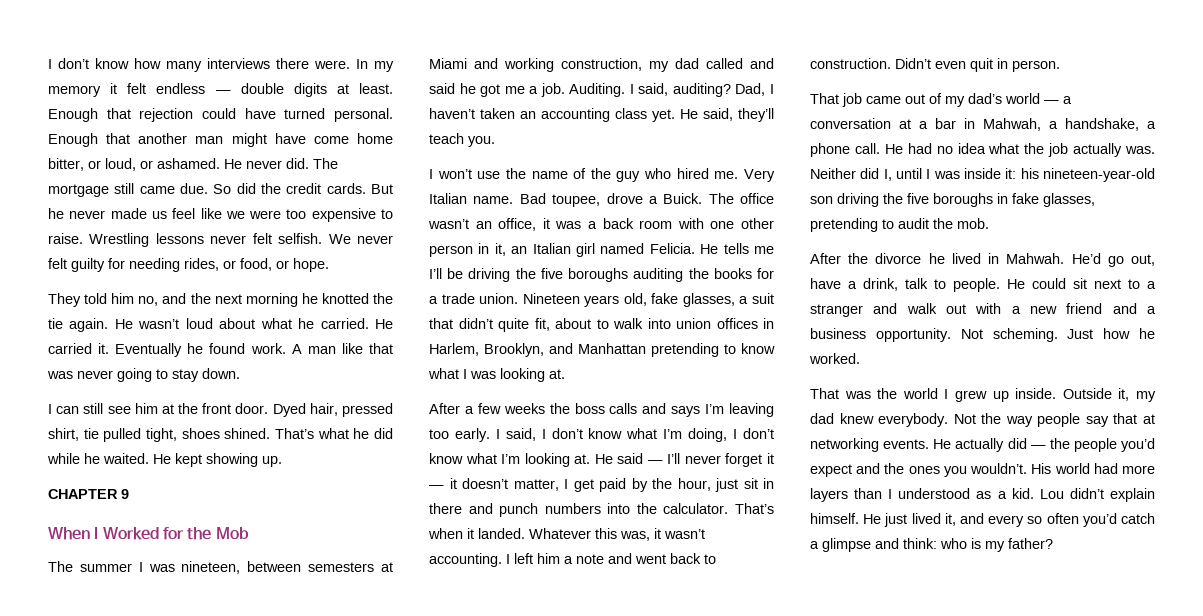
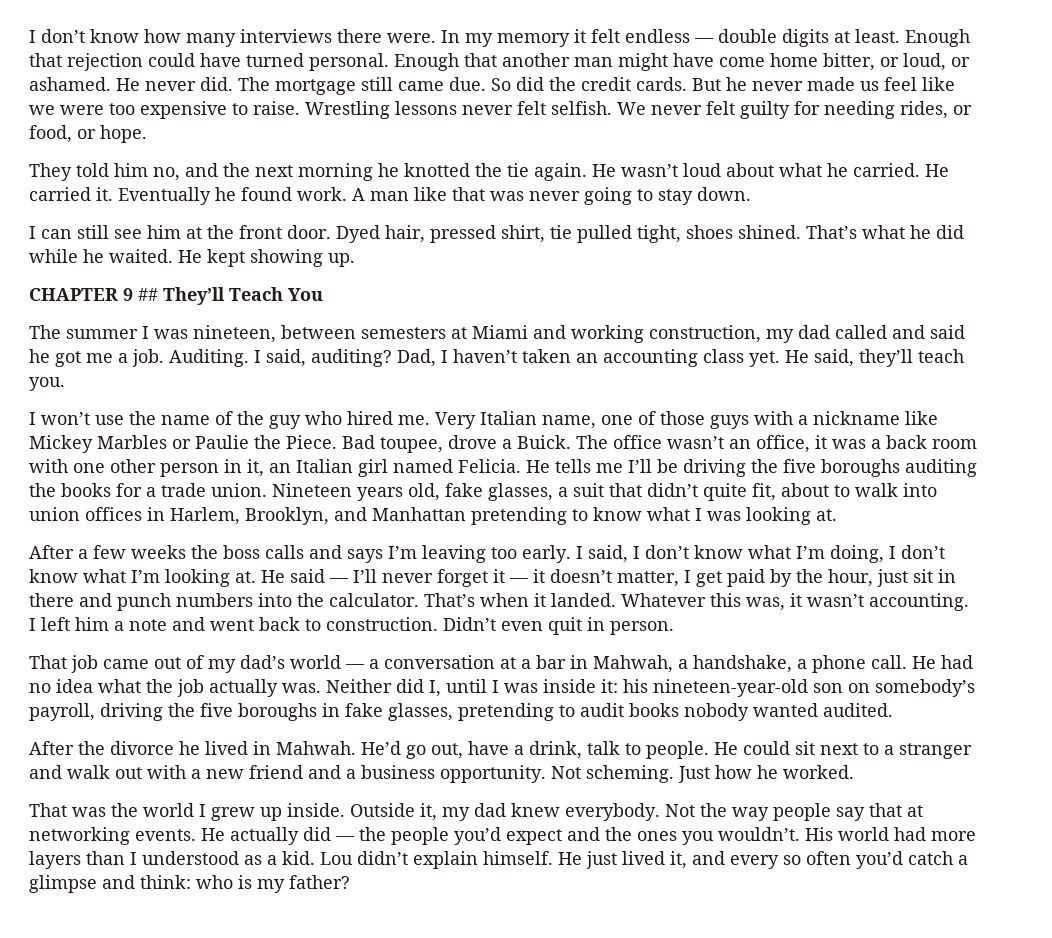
[48,527,249,540] // When I Worked for the Mob -> [138,287,323,305] ## They’ll Teach You
[473,196,514,204] name. -> [542,411,938,429] [29,435,337,453] name, one of those guys with a nickname like Mickey Marbles or Paulie the Piece.
(833, 200) none -> [848,679,975,697] [29,703,95,721] on somebody’s payroll,
[933,218,989,229] the mob. -> [629,703,893,721] books nobody wanted audited.

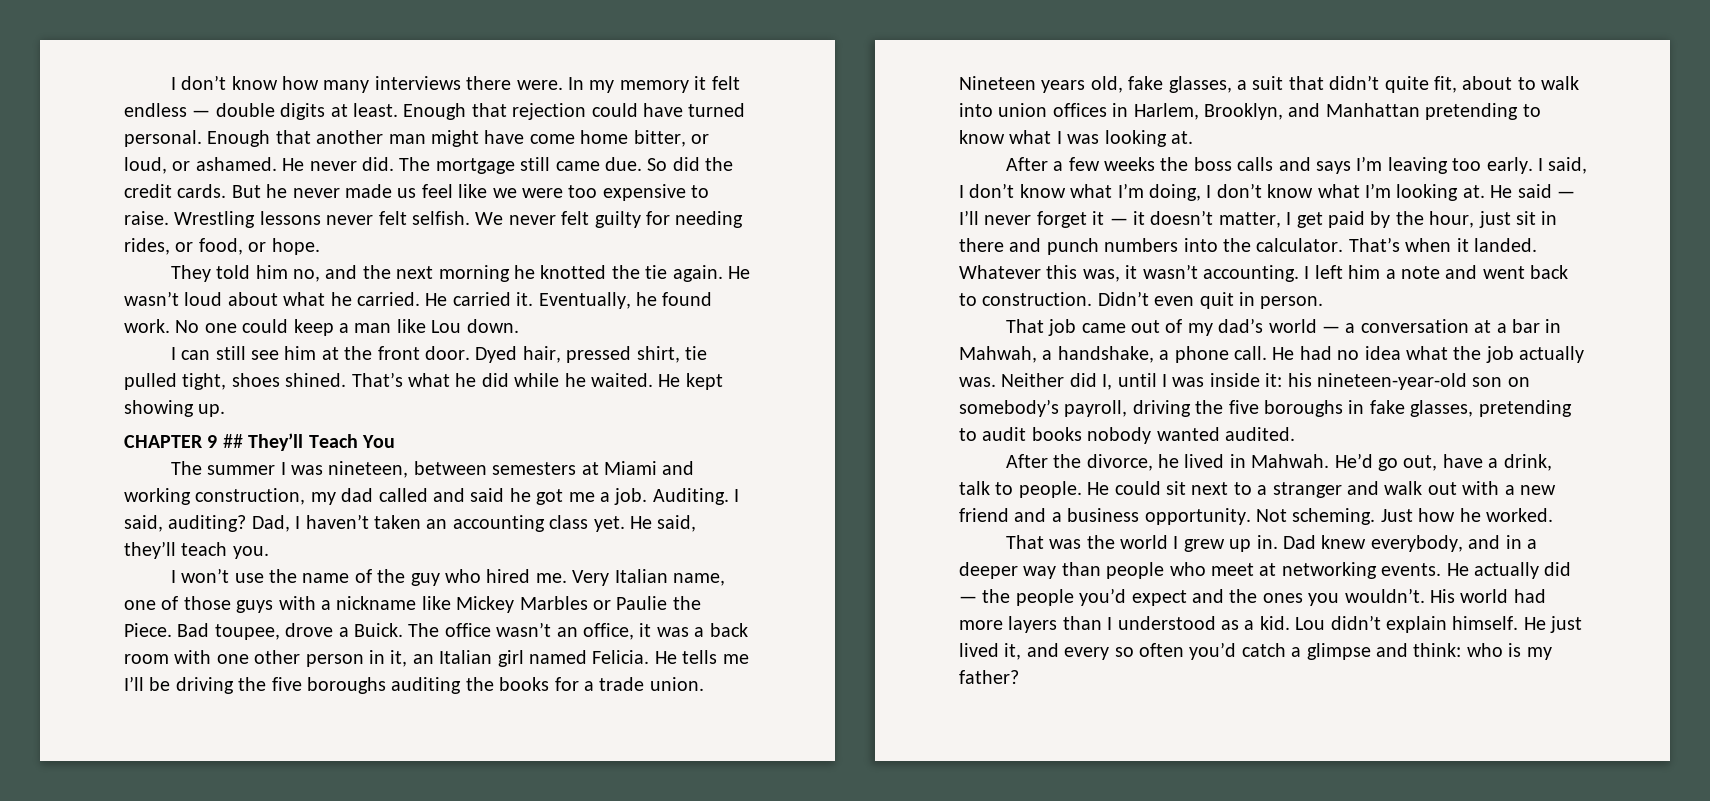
[118,187,211,205] Eventually -> [538,292,631,309] Eventually,
[352,187,693,205] A man like that was never going to stay -> [175,319,462,336] No one could keep a man like Lou
[110,741,174,755] divorce -> [1086,454,1153,471] divorce,
[287,803,902,821] inside. Outside it, my dad knew everybody. Not the way people say that -> [1256,535,1538,552] [959,562,1254,579] in. Dad knew everybody, and in a deeper way than people who meet

